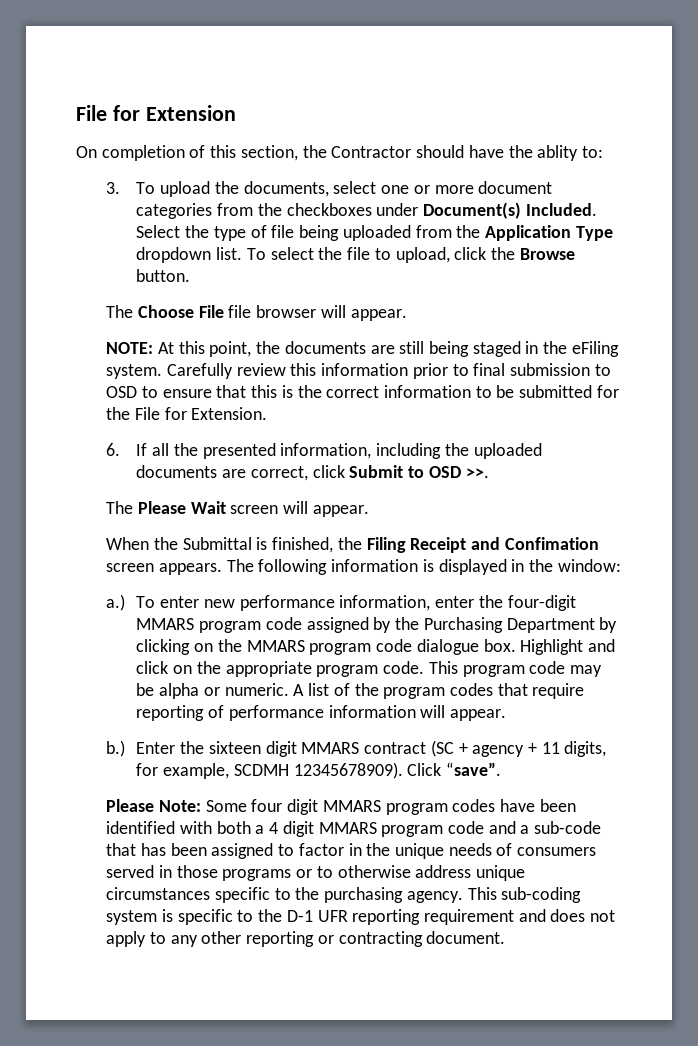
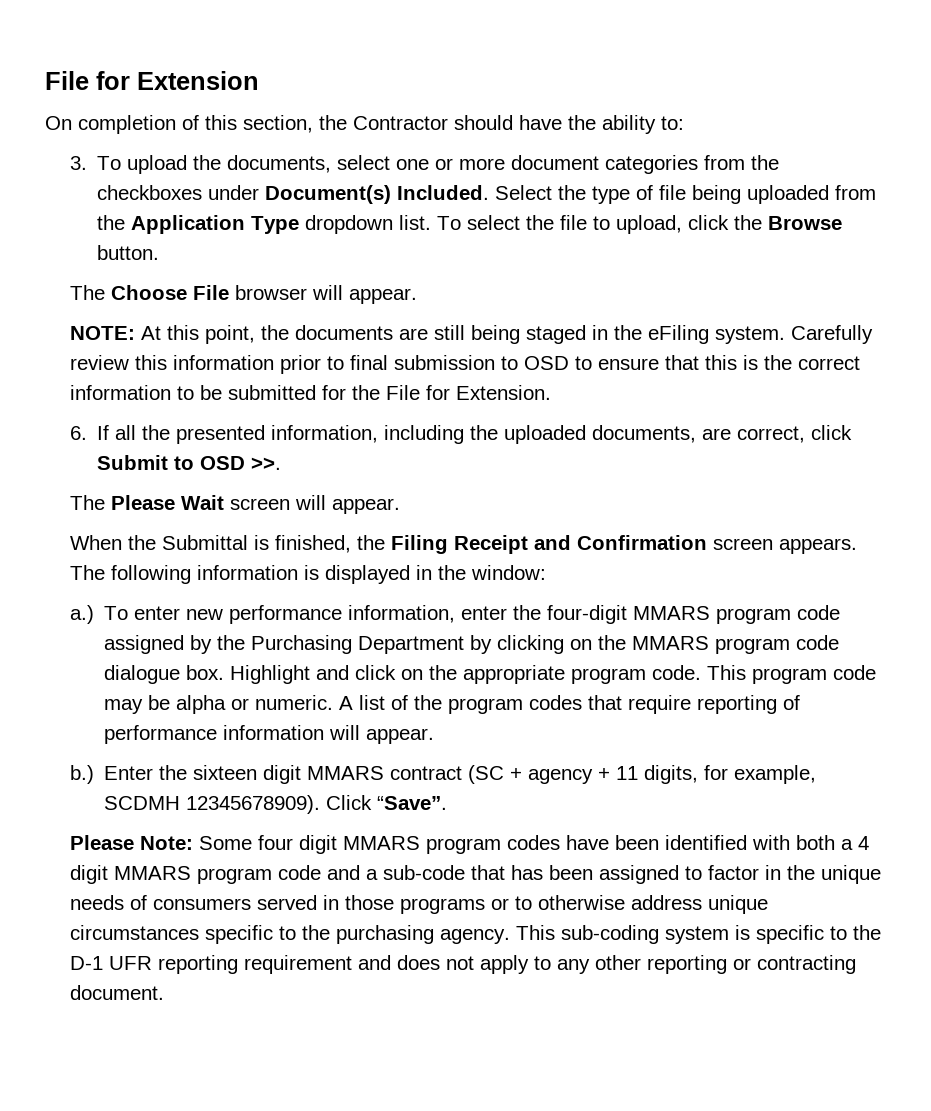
[537,145,579,161] ablity -> [602,115,656,134] ability
[228,305,252,318] file -> (230, 292) none
[136,465,218,478] documents -> [592,425,697,443] documents,
[504,537,599,550] Confimation -> [577,535,708,550] Confirmation
[446,762,502,776] “save”. -> [377,796,448,810] “Save”.

